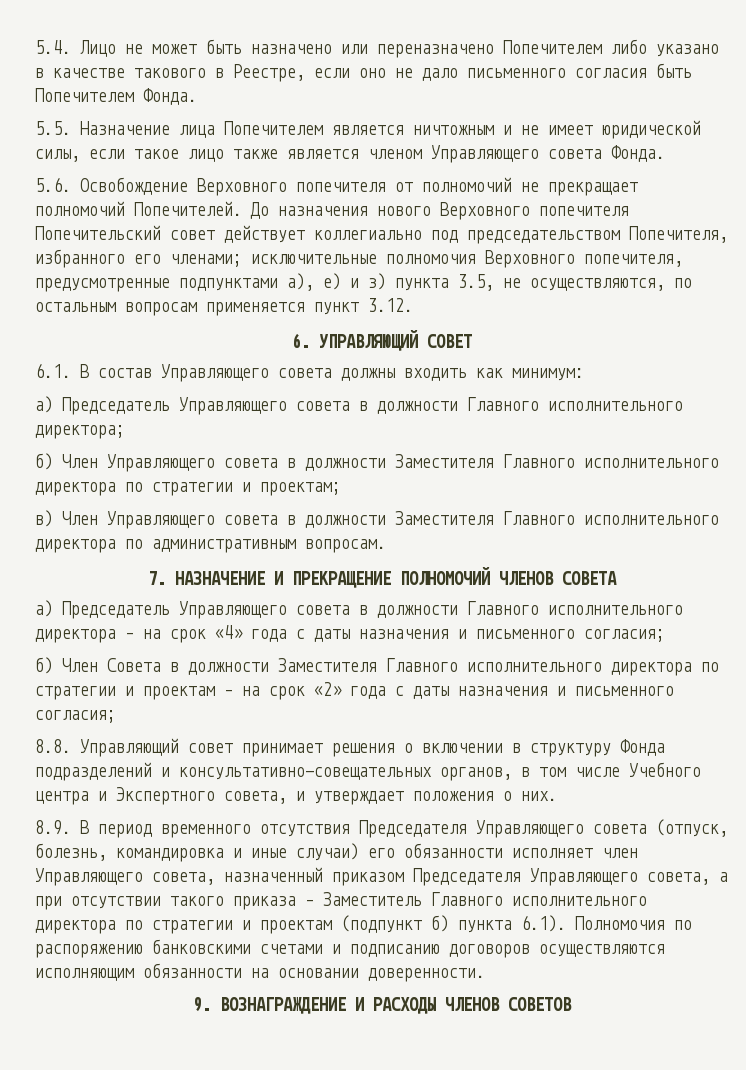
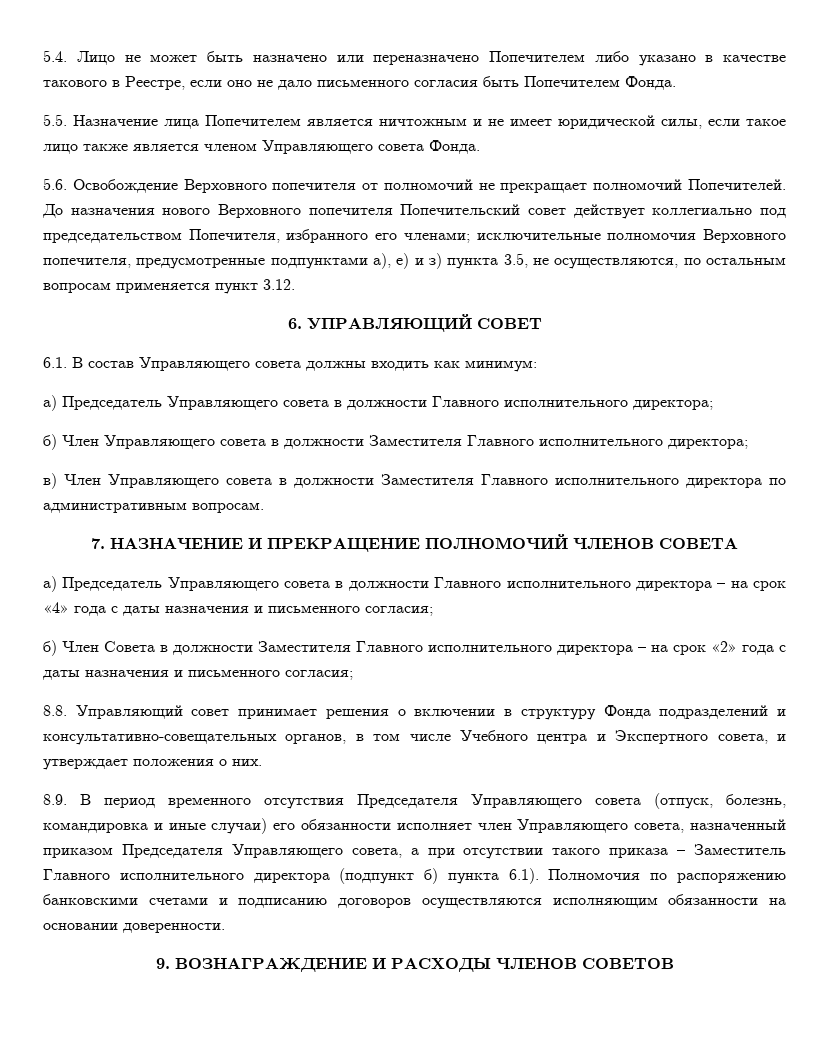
[35,482,341,496] директора по стратегии и проектам; -> [668,439,748,449] директора;
[701,662,719,672] [35,686,215,700] по стратегии и проектам -> (633, 650) none
[125,920,332,934] по стратегии и проектам -> (330, 878) none

